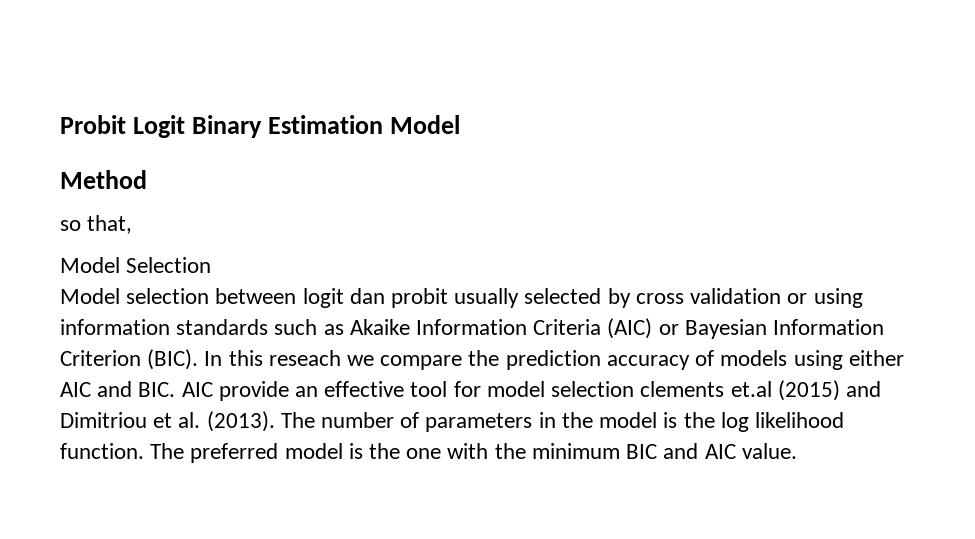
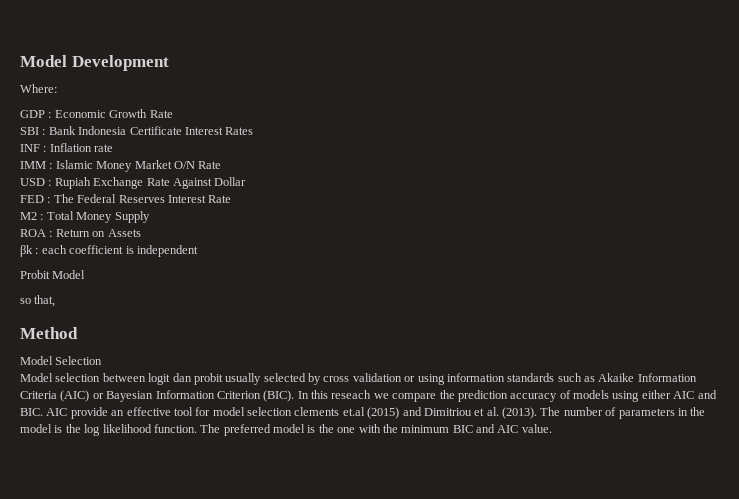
[60,115,460,138] [60,170,147,189] Probit Logit Binary Estimation Model // Method -> [20,55,169,71] [20,84,57,93] [20,109,173,118] [20,126,254,135] [20,143,114,152] [20,160,222,172] [20,177,247,189] [20,194,232,203] [20,211,150,223] [20,229,141,237] [20,245,198,257] [20,270,86,279] Model Development // Where: // GDP : Economic Growth Rate // SBI : Bank Indonesia Certificate Interest Rates // INF : Inflation rate // IMM : Islamic Money Market O/N Rate // USD : Rupiah Exchange Rate Against Dollar // FED : The Federal Reserves Interest Rate // M2 : Total Money Supply // ROA : Return on Assets // βk : each coefficient is independent // Probit Model
(133, 224) none -> [20,327,78,339] // Method

